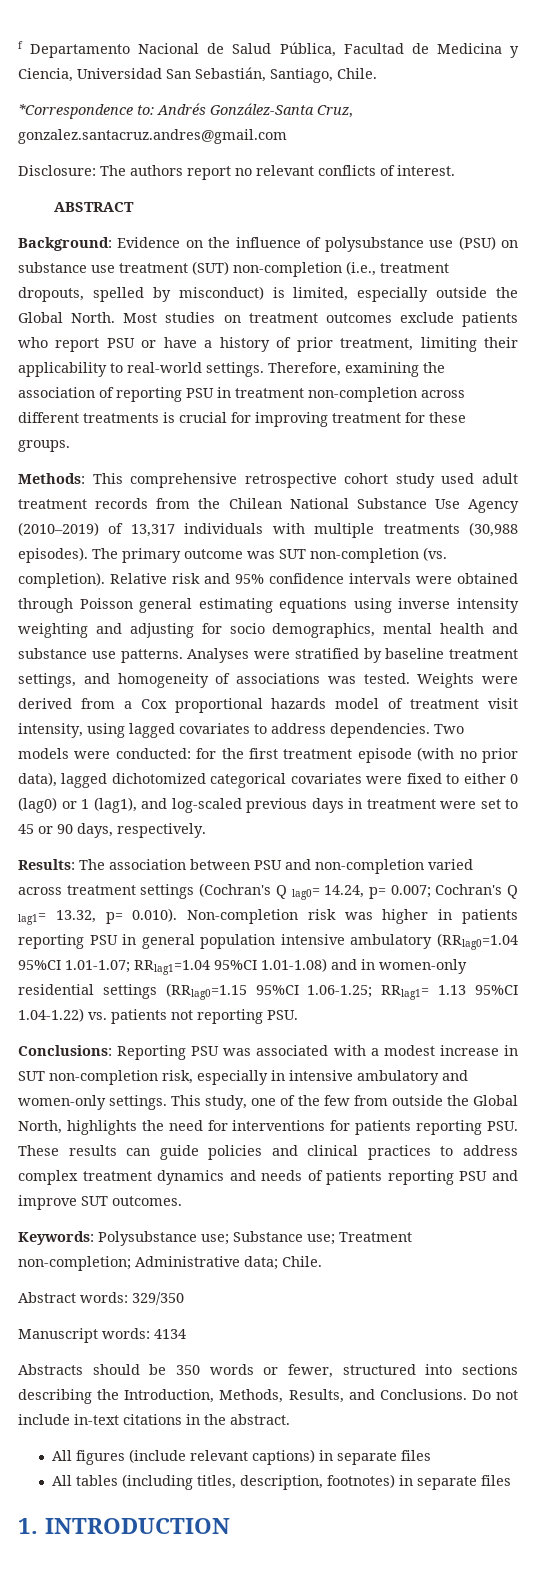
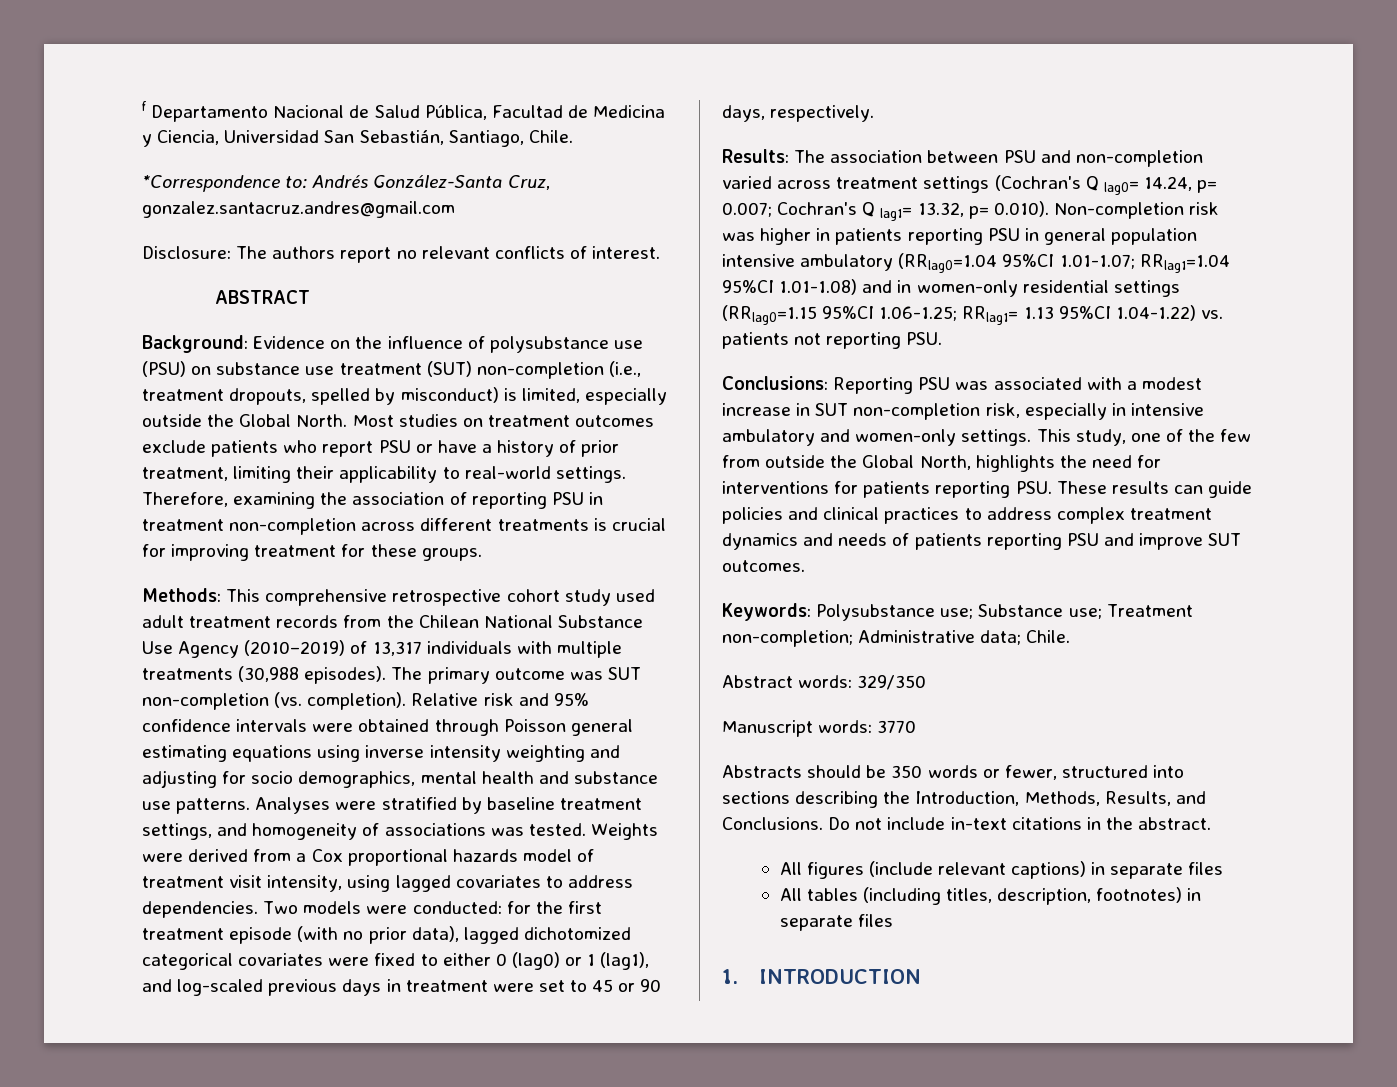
[154,1329,186,1339] 4134 -> [877,720,917,733] 3770

